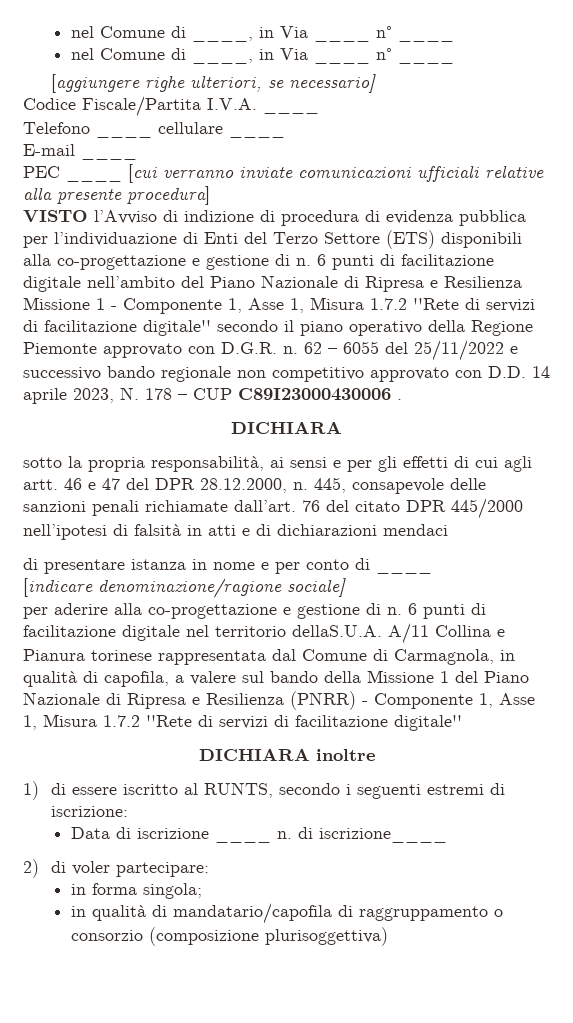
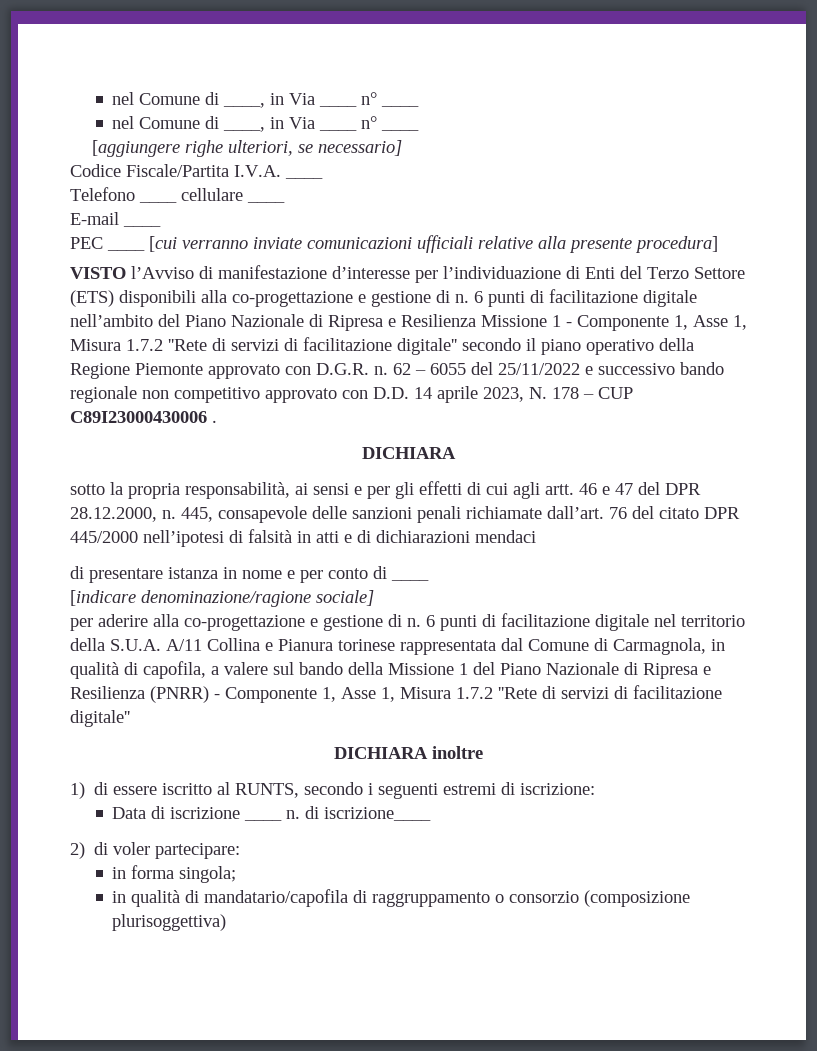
[184,210,526,226] indizione di procedura di evidenza pubblica -> [218,265,410,279] manifestazione d’interesse
[292,625,382,637] dellaS.U.A. -> [70,638,161,651] della S.U.A.

